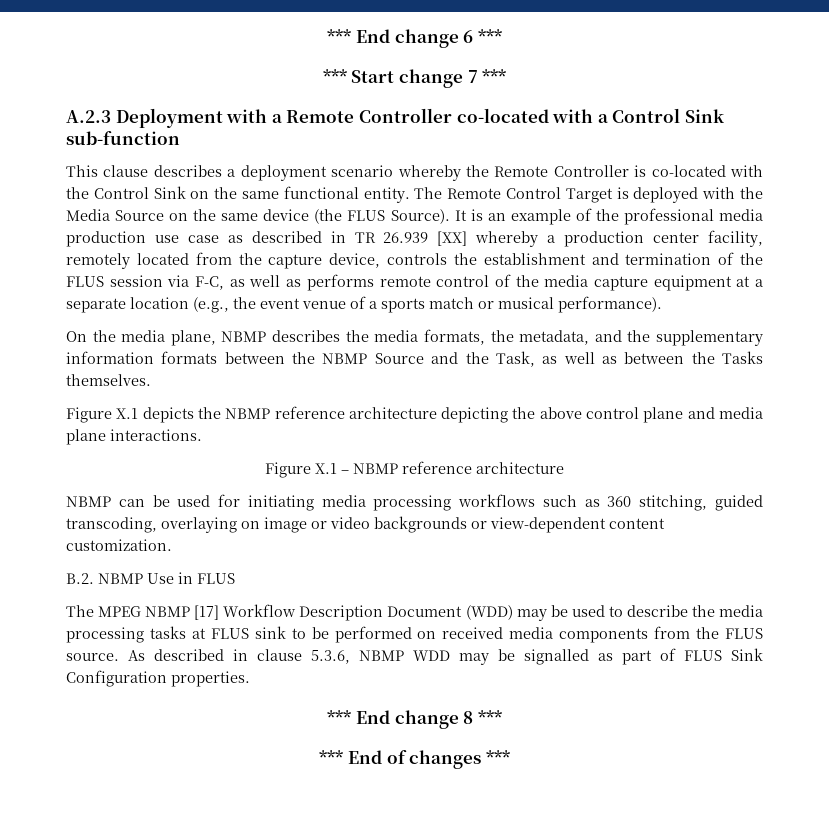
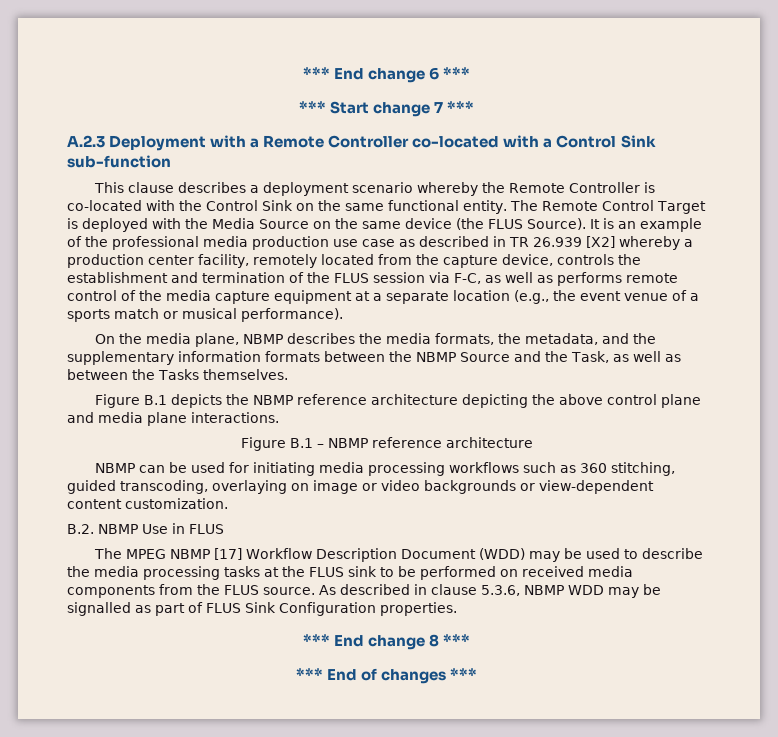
[437,231,468,246] [XX] -> [586,236,615,248] [X2]
[116,408,139,419] X.1 -> [143,395,167,405] B.1
[315,463,337,474] X.1 -> [289,438,313,448] B.1
(206, 633) none -> [282,566,305,577] the

